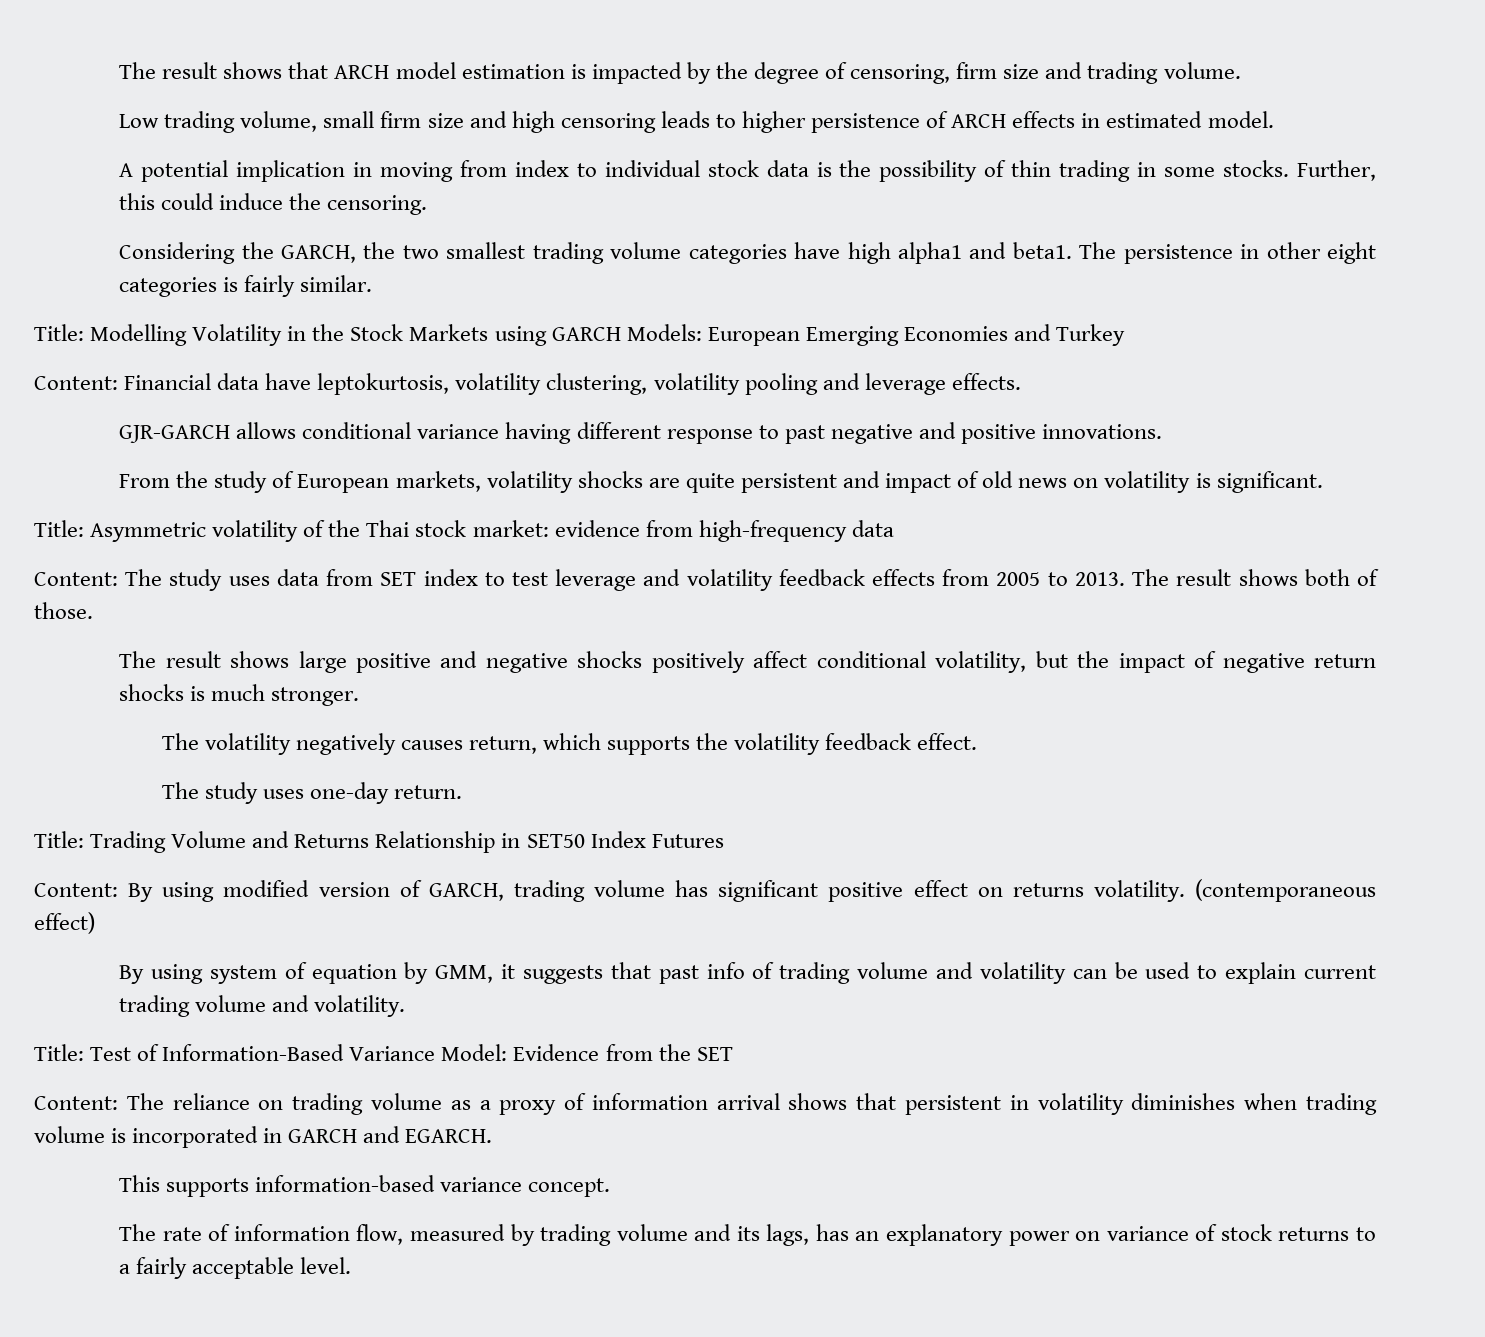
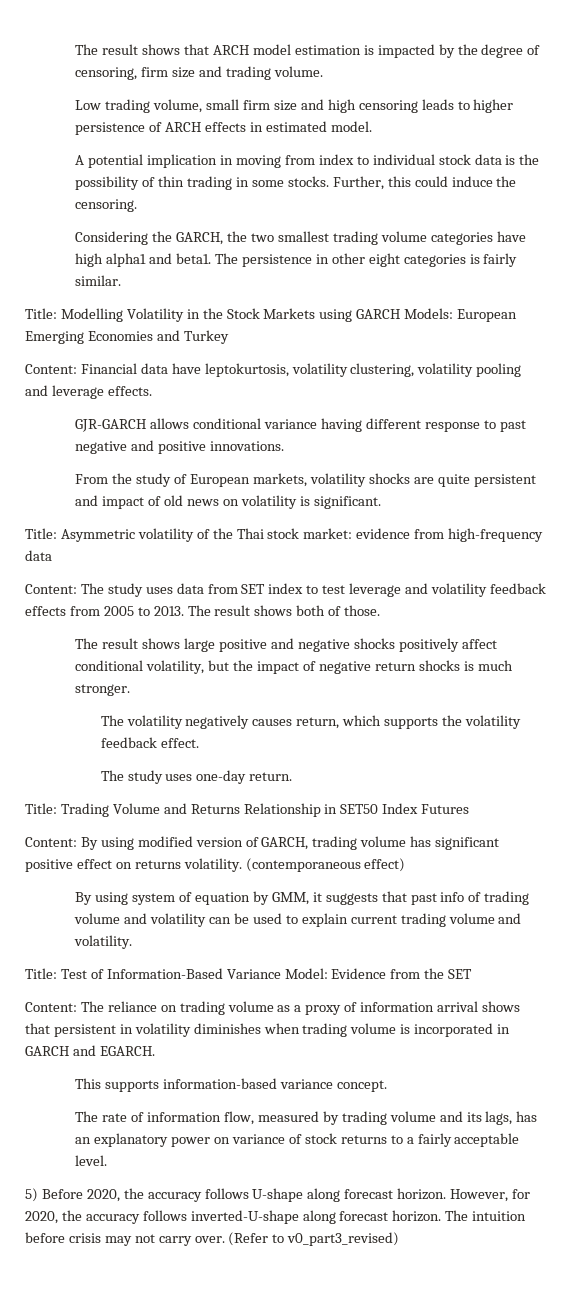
(352, 1265) none -> [25,1188,531,1202] [25,1210,527,1224] [25,1232,400,1246] // 5) Before 2020, the accuracy follows U-shape along forecast horizon. However, for 2020, the accuracy follows inverted-U-shape along forecast horizon. The intuition before crisis may not carry over. (Refer to v0_part3_revised)

